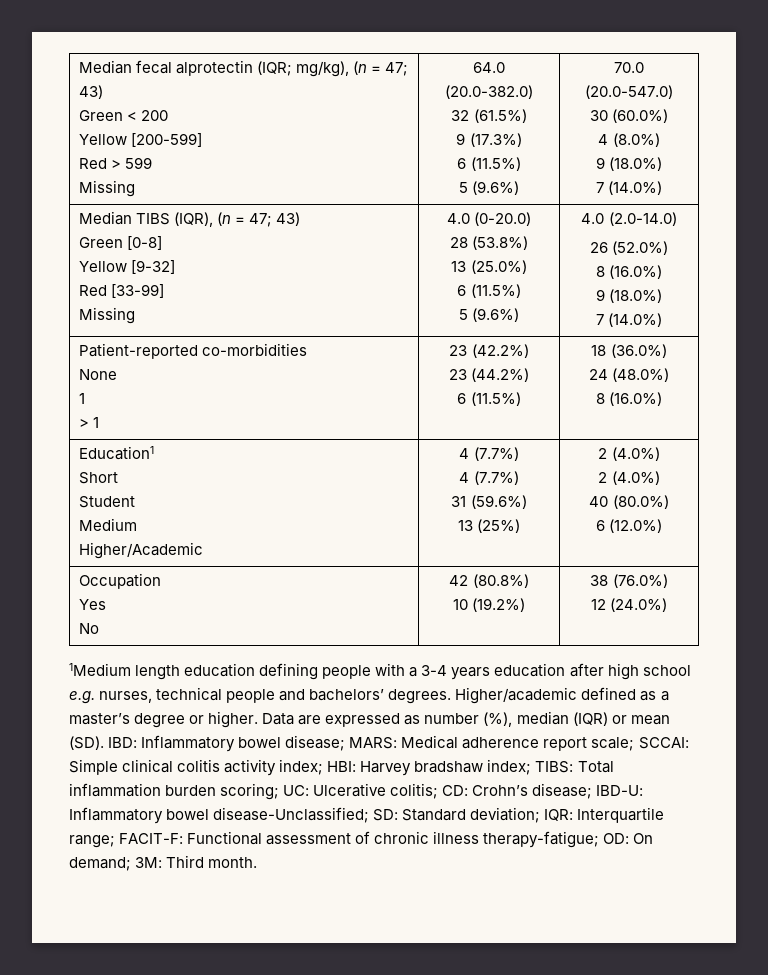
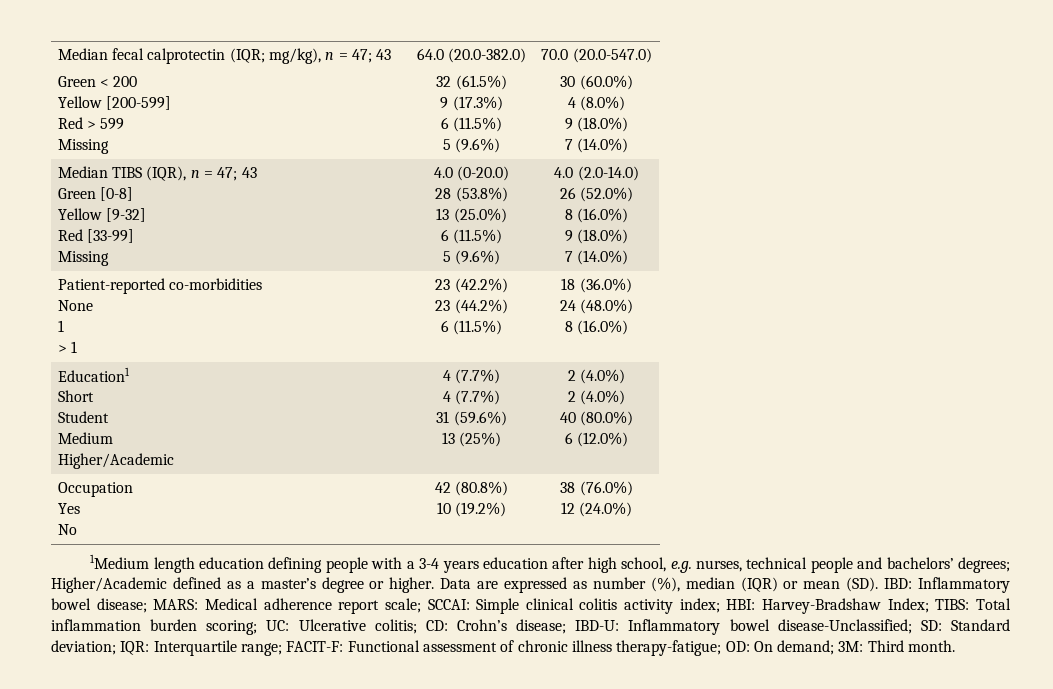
[176,60,254,76] alprotectin -> [147,48,226,64] calprotectin
[353,61,409,76] [79,85,104,99] (n = 47; 43) -> [325,49,392,63] n = 47; 43
[217,212,301,227] (n = 47; 43) -> [190,167,257,181] n = 47; 43
[642,665,691,676] school -> [621,557,667,572] school,
[388,687,578,704] degrees. Higher/academic -> [958,557,1011,573] [51,577,167,593] degrees; Higher/Academic
[360,759,532,776] Harvey bradshaw index; -> [762,598,929,614] Harvey-Bradshaw Index;

